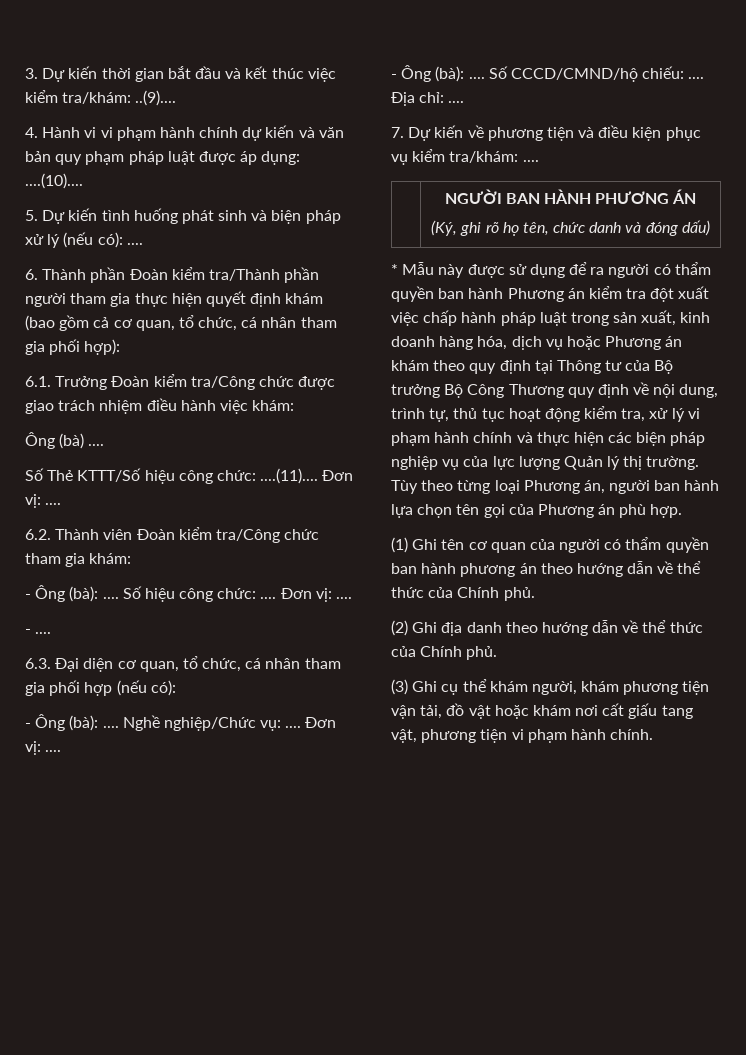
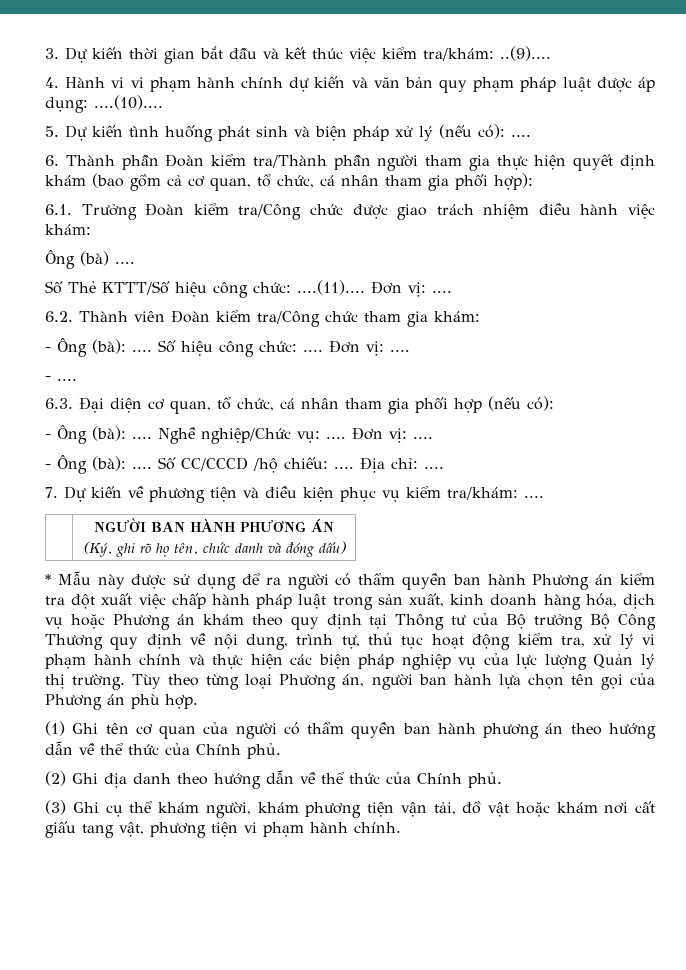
[510,68,638,82] CCCD/CMND/hộ -> [181,457,278,473] CC/CCCD /hộ

